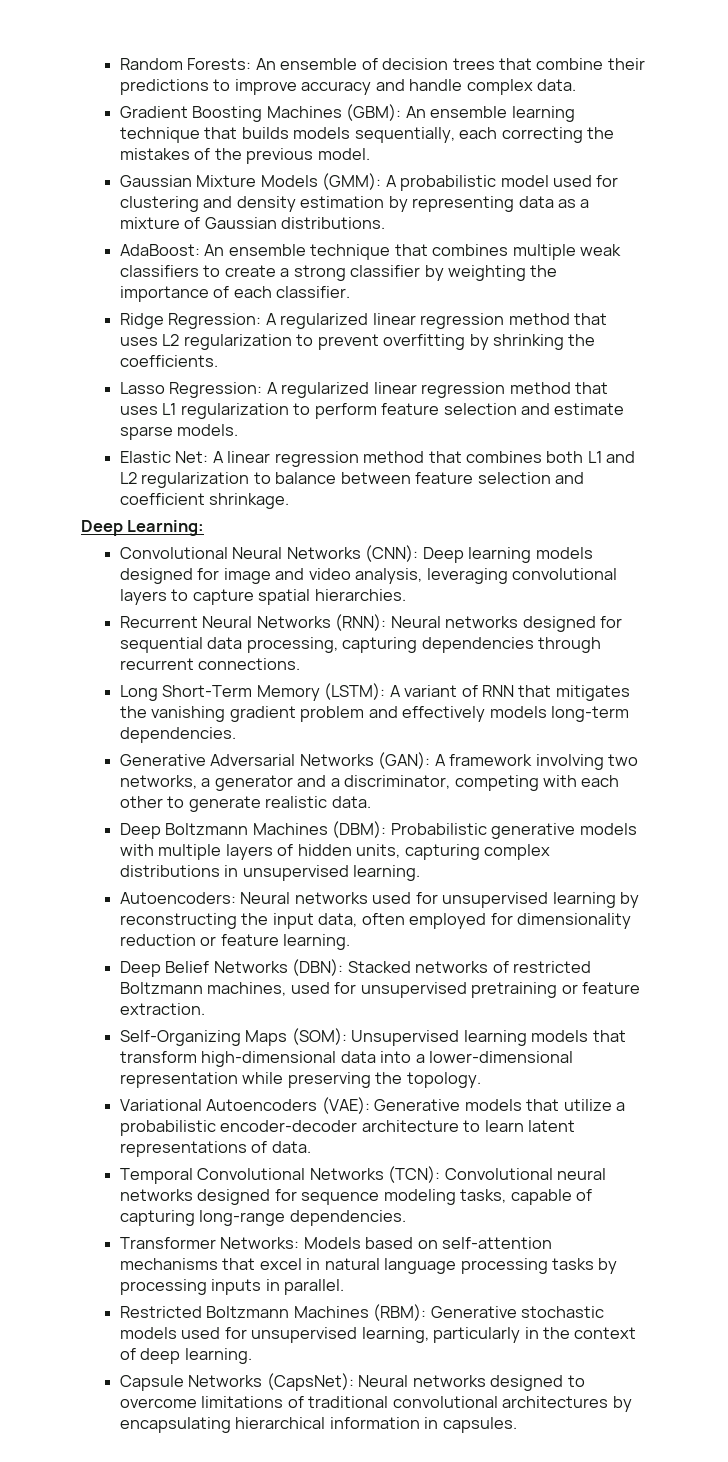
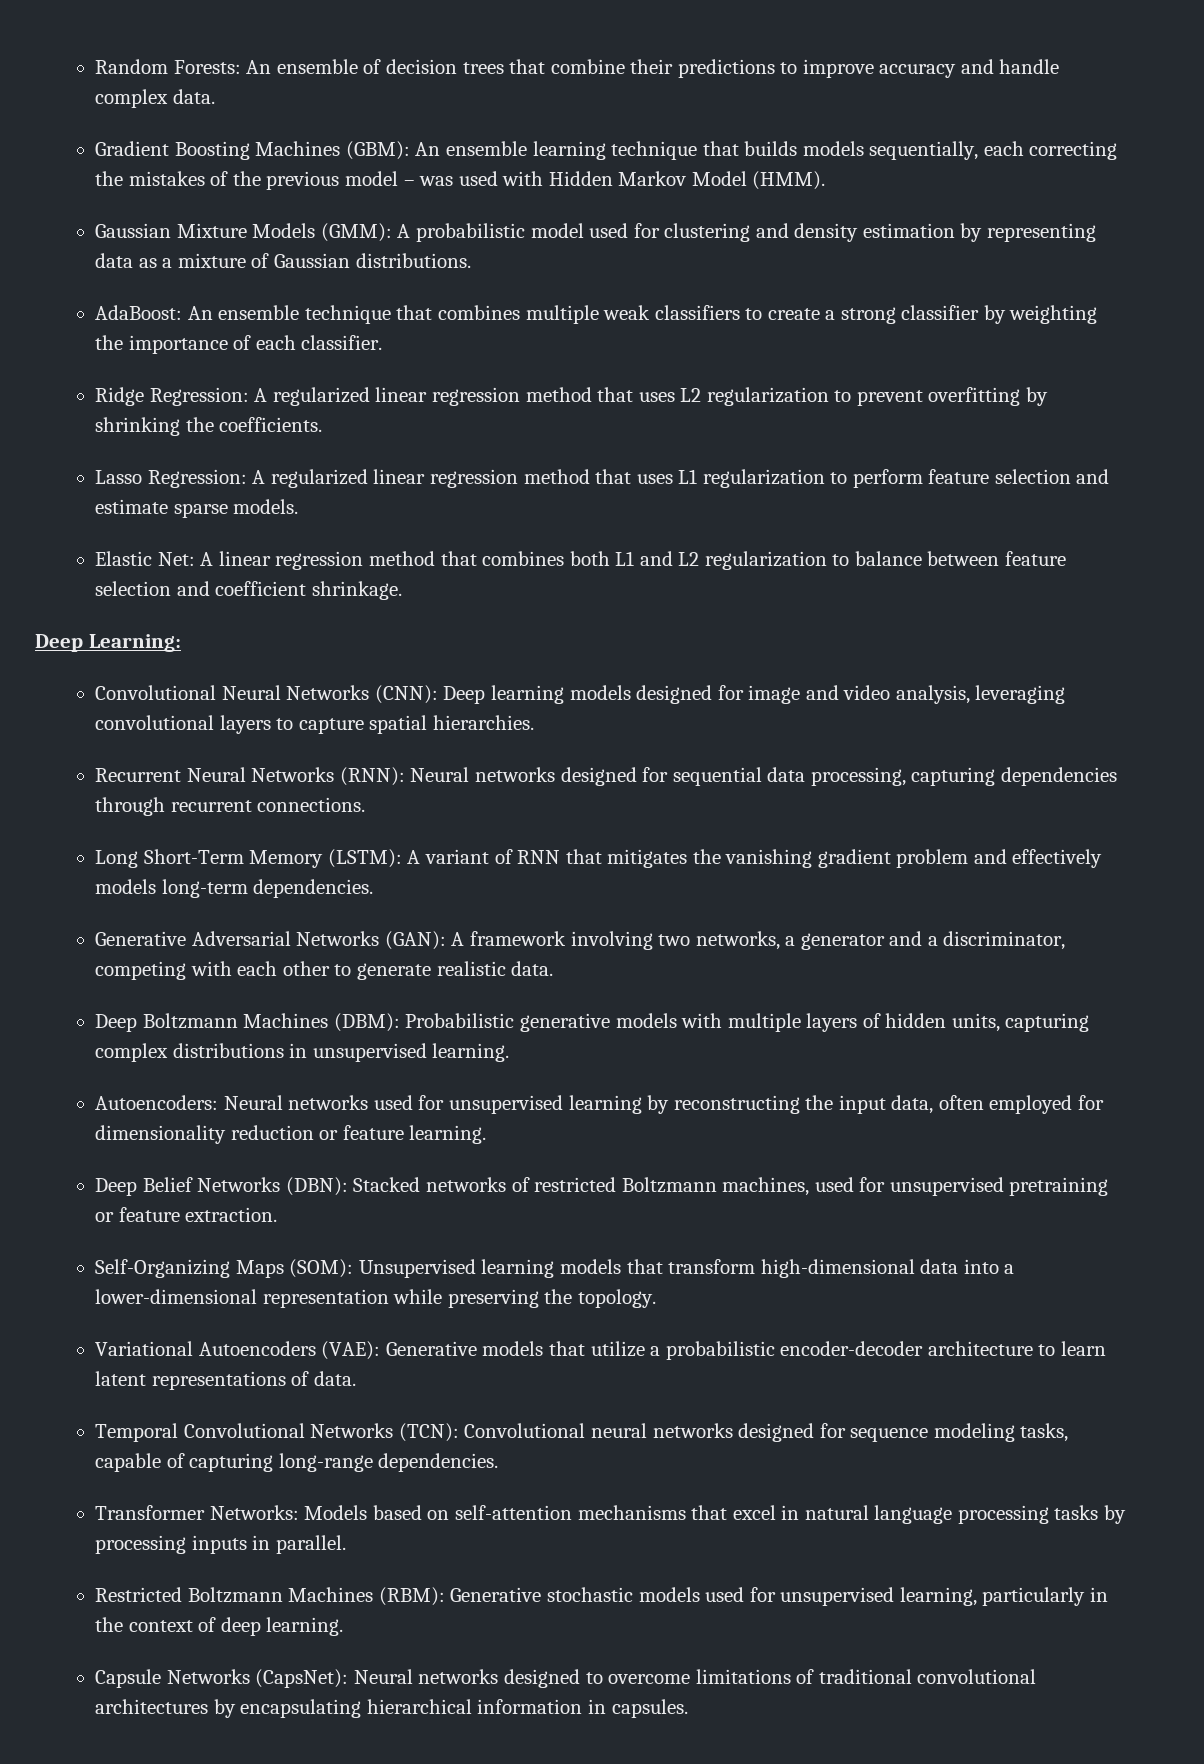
[317,148,370,160] model. -> [344,171,826,190] model – was used with Hidden Markov Model (HMM).

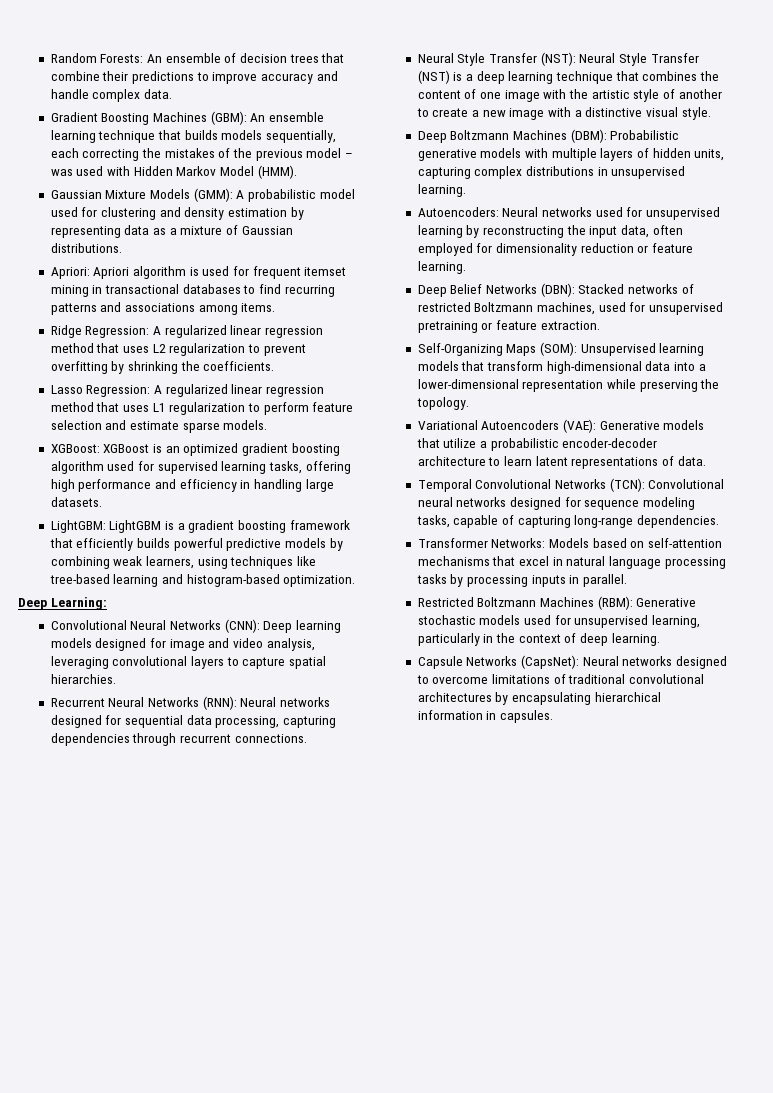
[95,305,1098,324] [95,335,383,354] AdaBoost: An ensemble technique that combines multiple weak classifiers to create a strong classifier by weighting the importance of each classifier. -> [50,266,347,279] [50,284,335,297] [50,302,276,315] Apriori: Apriori algorithm is used for frequent itemset mining in transactional databases to find recurring patterns and associations among items.
[95,551,1066,570] [95,581,402,600] Elastic Net: A linear regression method that combines both L1 and L2 regularization to balance between feature selection and coefficient shrinkage. -> [50,443,340,456] [50,461,351,474] [50,479,334,492] [50,497,102,507] [50,520,350,533] [49,538,343,551] [50,556,317,569] [49,574,356,587] XGBoost: XGBoost is an optimized gradient boosting algorithm used for supervised learning tasks, offering high performance and efficiency in handling large datasets. // LightGBM: LightGBM is a gradient boosting framework that efficiently builds powerful predictive models by combining weak learners, using techniques like tree-based learning and histogram-based optimization.
[95,849,1103,868] [95,879,374,898] [95,931,1066,950] [95,961,554,980] Long Short-Term Memory (LSTM): A variant of RNN that mitigates the vanishing gradient problem and effectively models long-term dependencies. // Generative Adversarial Networks (GAN): A framework involving two networks, a generator and a discriminator, competing with each other to generate realistic data. -> [417,52,699,66] [417,70,719,84] [417,89,722,102] [416,107,711,120] Neural Style Transfer (NST): Neural Style Transfer (NST) is a deep learning technique that combines the content of one image with the artistic style of another to create a new image with a distinctive visual style.

